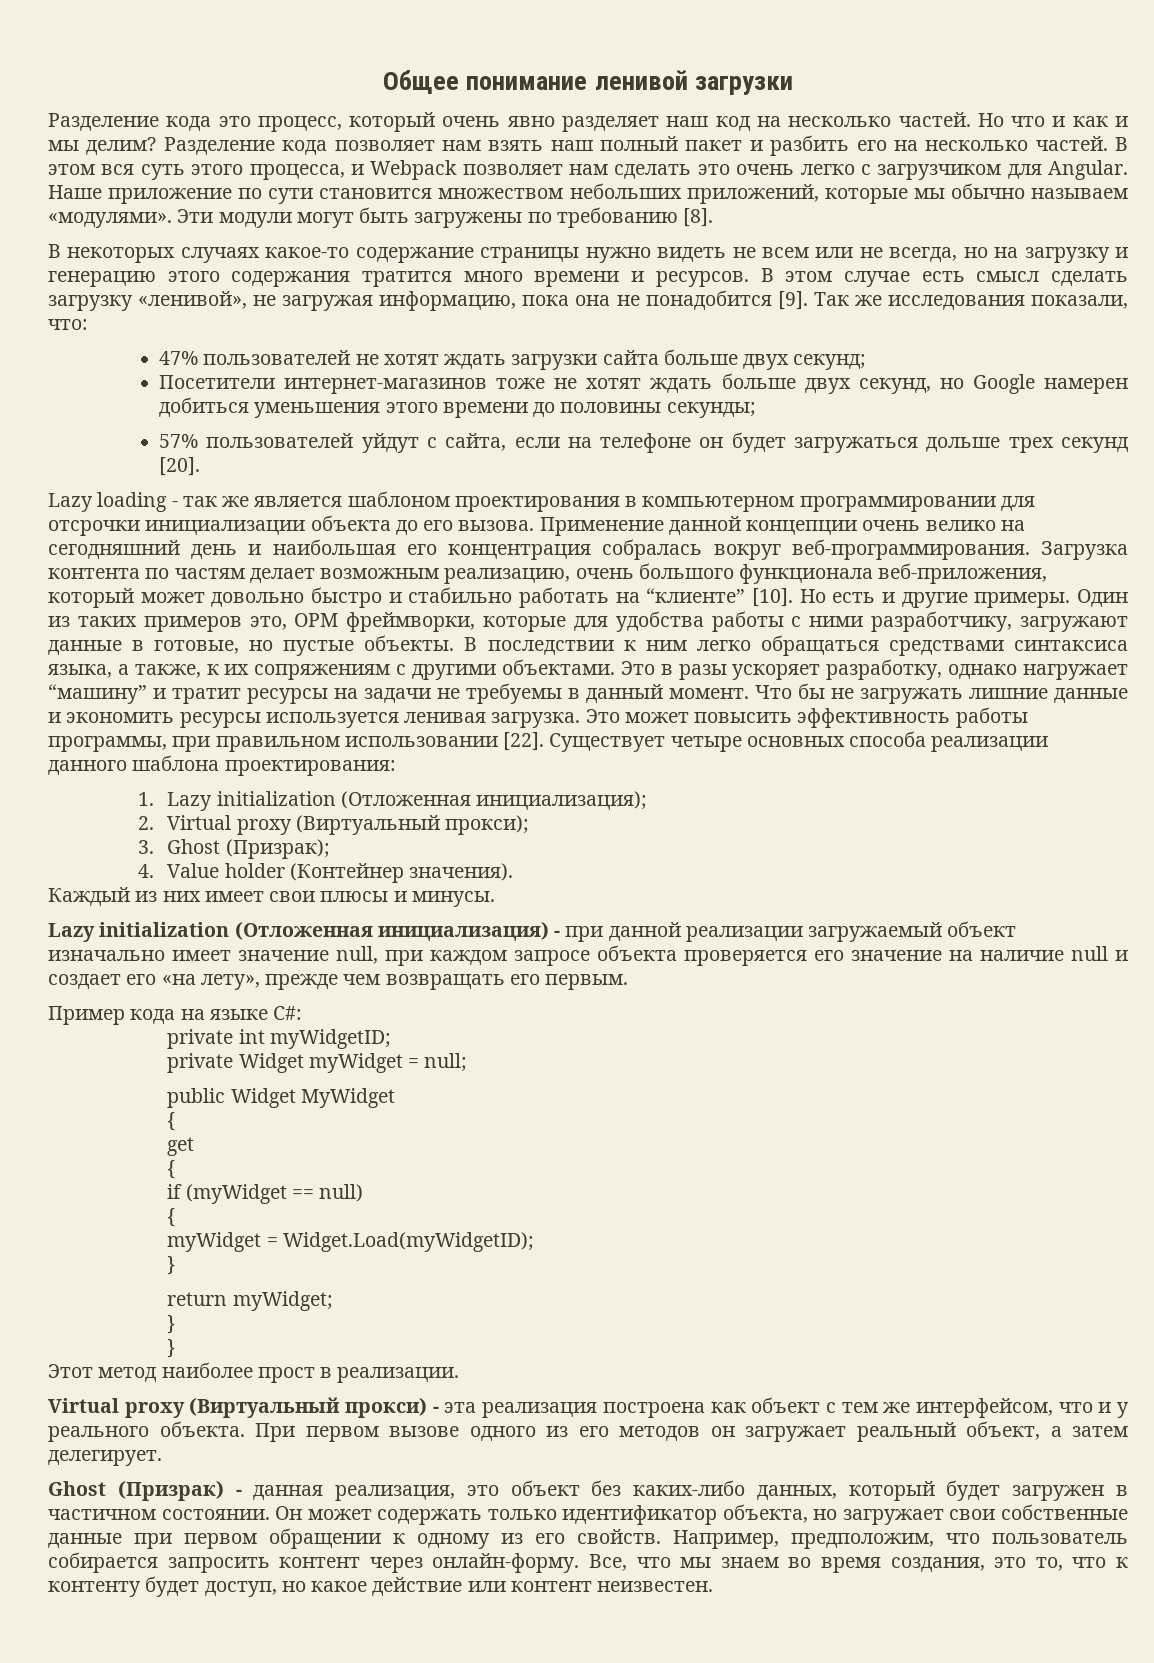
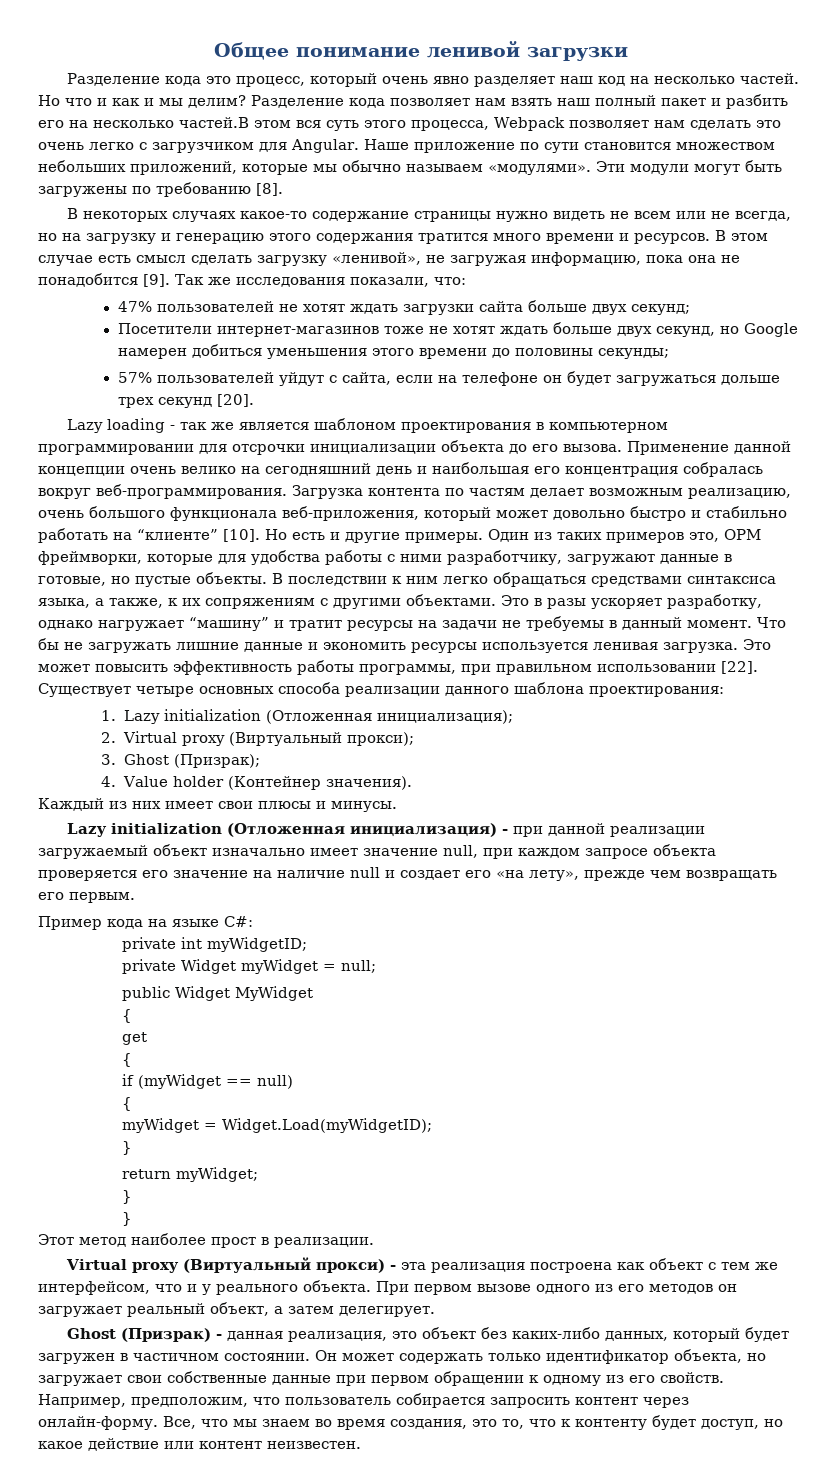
[1035,136,1128,151] частей. В -> [179,117,249,128] частей.В
[350,164,364,175] и -> (489, 125) none

